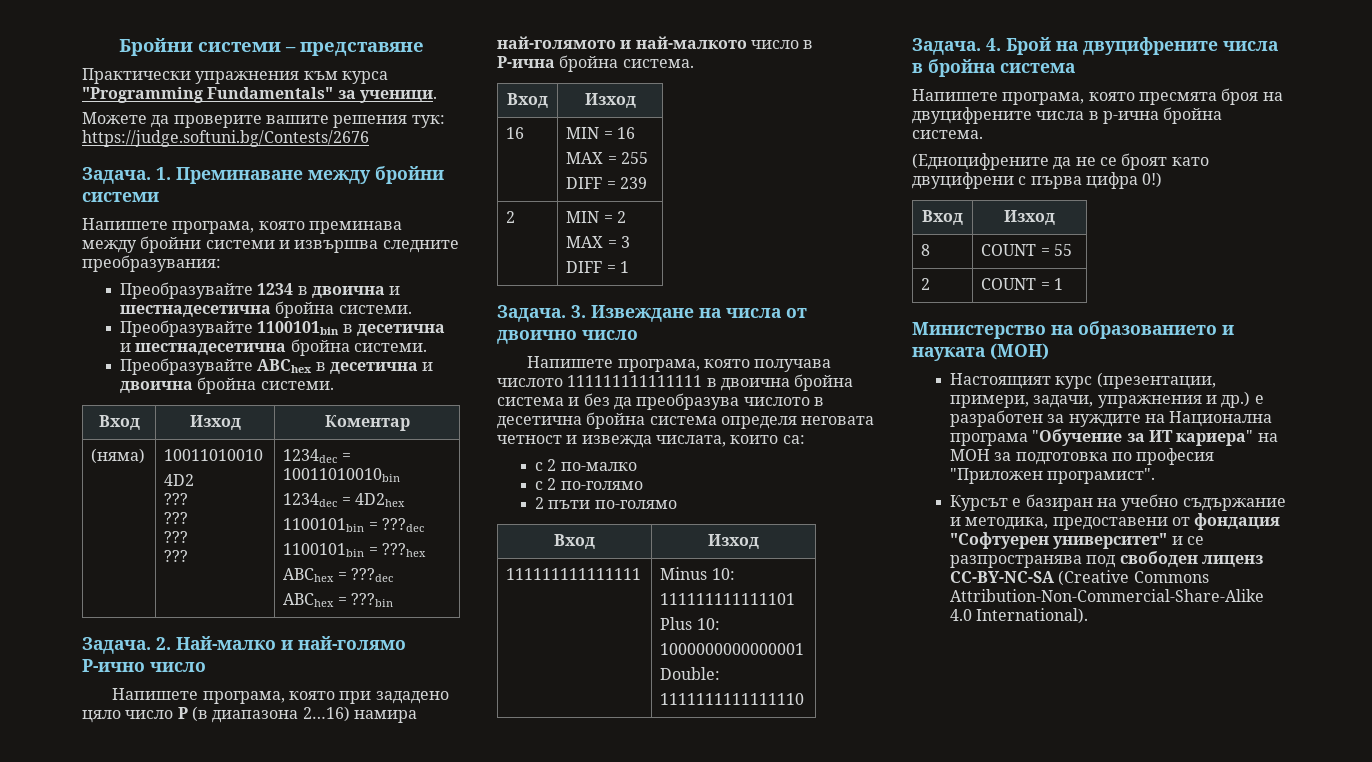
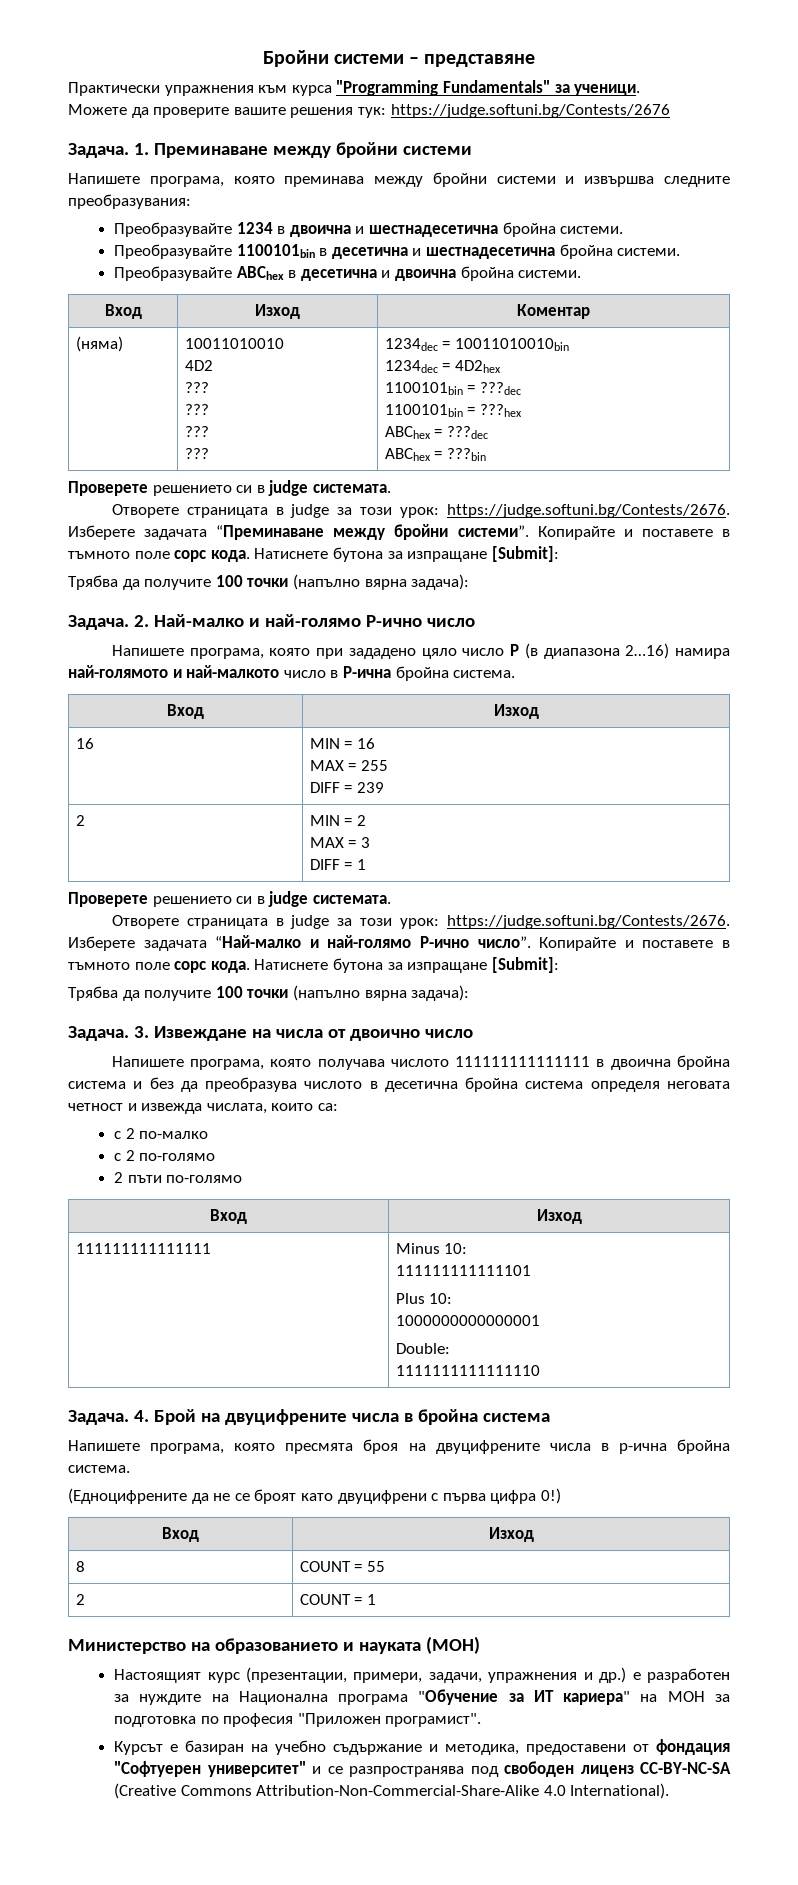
(394, 600) none -> [68,480,391,496] [111,504,730,518] [68,524,730,540] [68,546,559,562] [68,574,470,590] // Проверете решението си в judge системата. // Отворете страницата в judge за този урок: https://judge.softuni.bg/Contests/2676. Изберете задачата “Преминаване между бройни системи”. Копирайте и поставете в тъмното поле сорс кода. Натиснете бутона за изпращане [Submit]: // Трябва да получите 100 точки (напълно вярна задача):
(630, 267) none -> [68,891,391,907] [111,915,730,929] [68,935,731,951] [68,957,559,973] [68,985,470,1001] // Проверете решението си в judge системата. // Отворете страницата в judge за този урок: https://judge.softuni.bg/Contests/2676. Изберете задачата “Най-малко и най-голямо P-ично число”. Копирайте и поставете в тъмното поле сорс кода. Натиснете бутона за изпращане [Submit]: // Трябва да получите 100 точки (напълно вярна задача):

